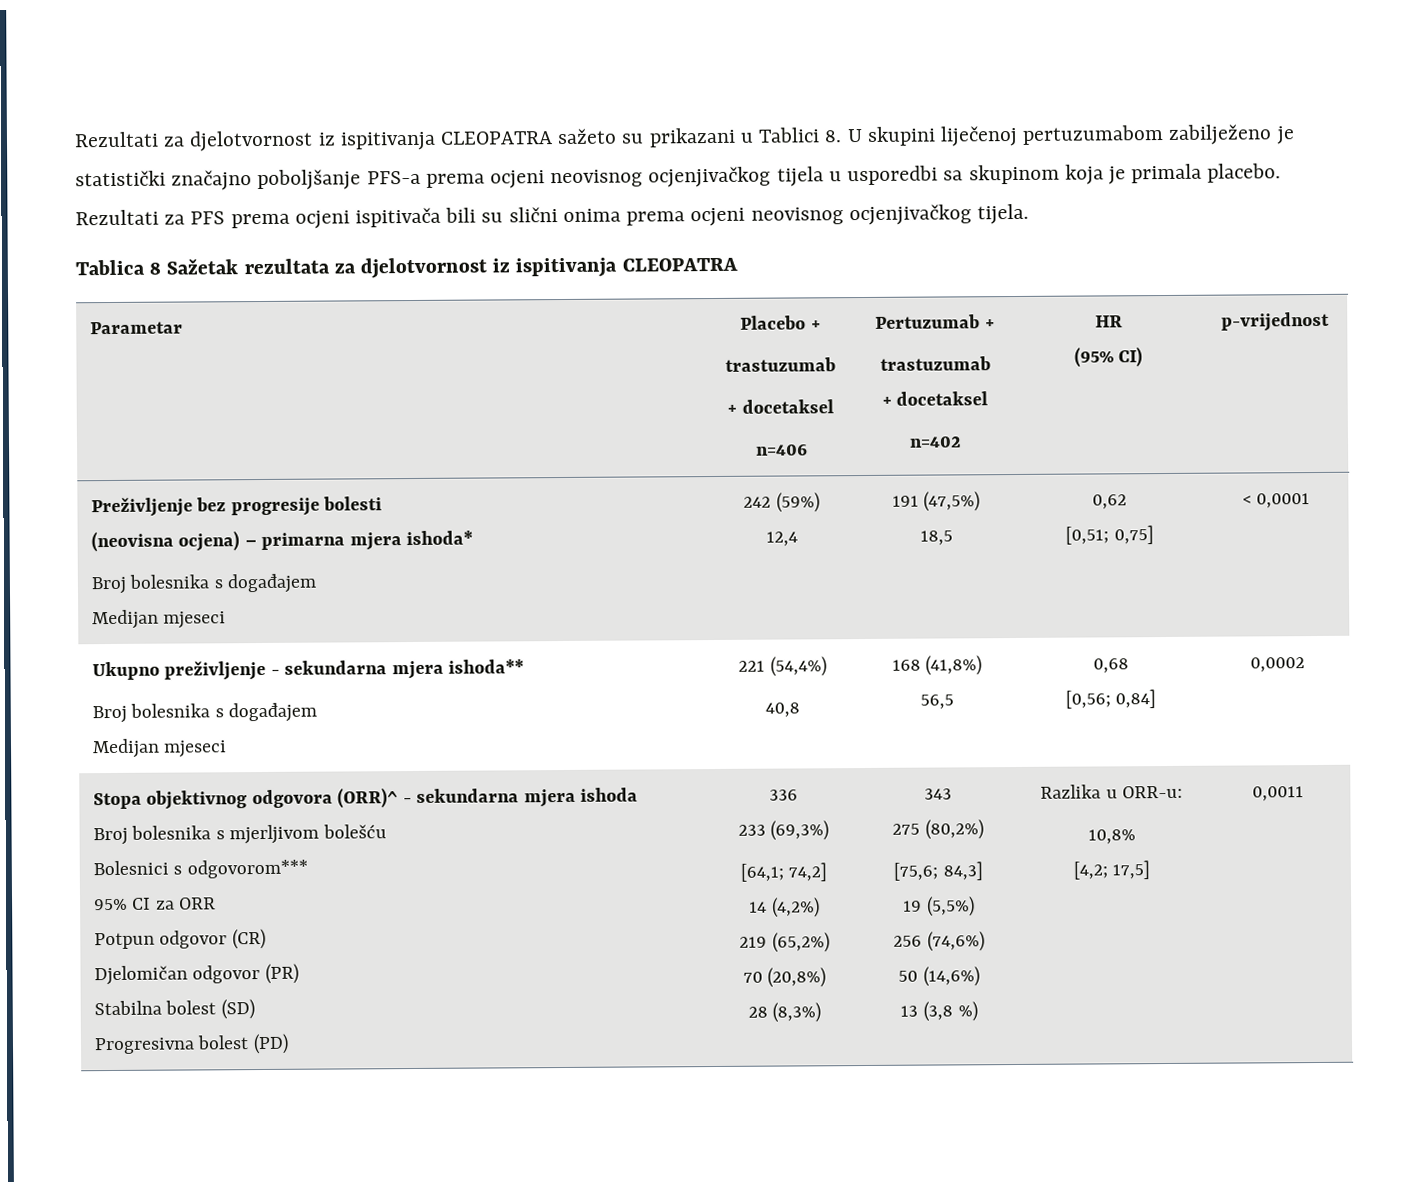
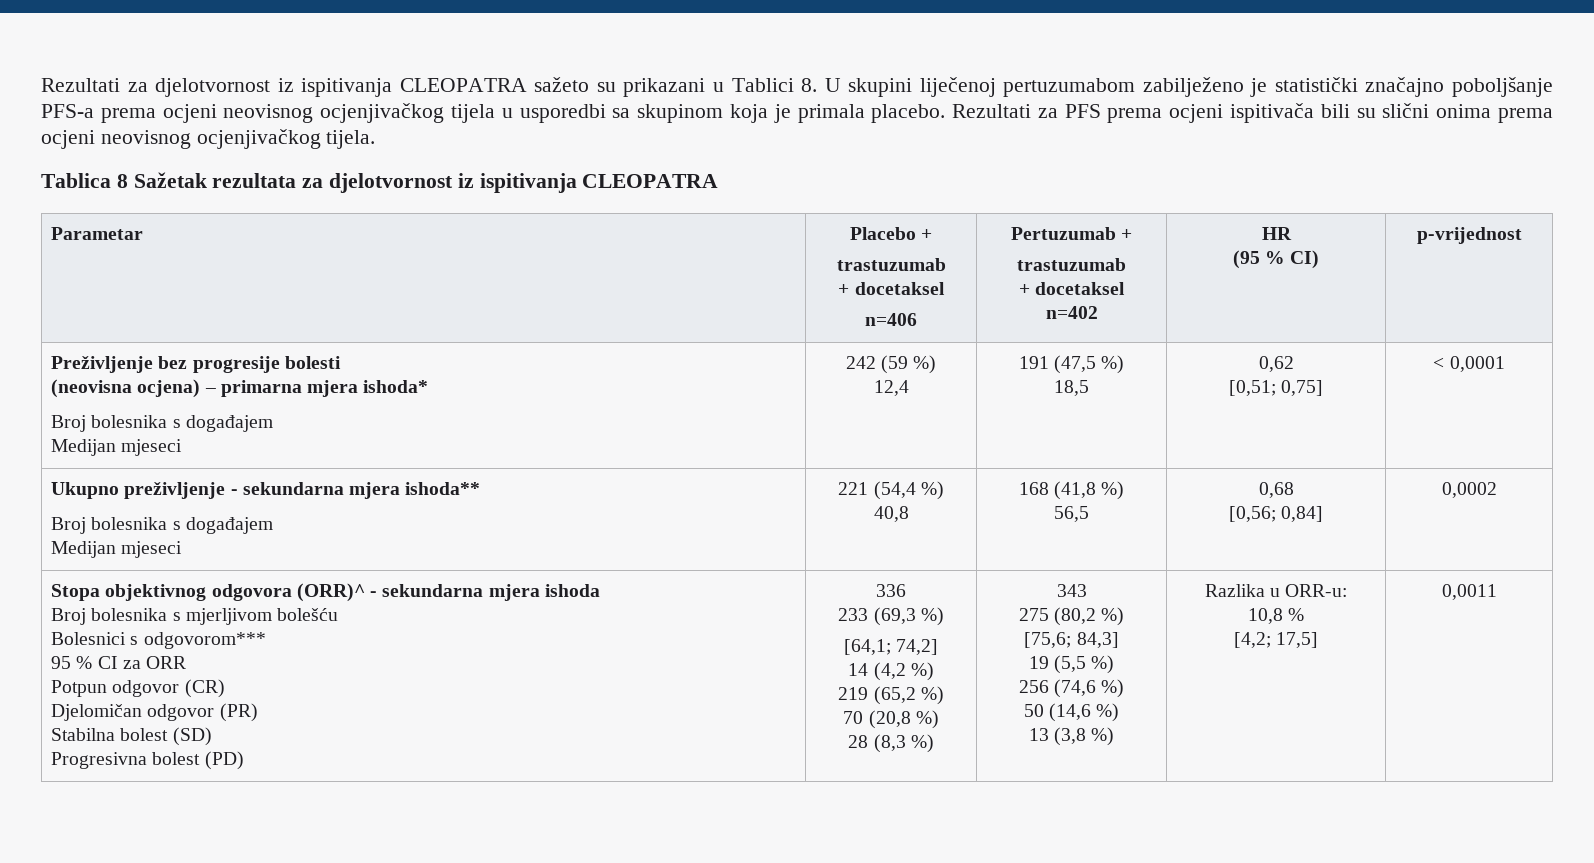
[1073,347,1114,368] (95% -> [1232,250,1285,269] (95 %
[775,492,820,513] (59%) -> [881,355,937,374] (59 %)
[923,491,981,512] (47,5%) -> [1054,355,1125,374] (47,5 %)
[769,656,827,677] (54,4%) -> [873,481,944,500] (54,4 %)
[925,655,983,676] (41,8%) -> [1054,481,1125,500] (41,8 %)
[93,898,128,911] 95% -> [51,656,93,669] 95 %
[770,820,830,841] (69,3%) -> [873,607,944,626] (69,3 %)
[771,897,820,918] (4,2%) -> [873,662,934,681] (4,2 %)
[771,932,830,953] (65,2%) -> [873,686,944,705] (65,2 %)
[767,967,827,988] (20,8%) -> [868,710,939,729] (20,8 %)
[772,1002,822,1023] (8,3%) -> [873,734,934,753] (8,3 %)
[924,819,984,840] (80,2%) -> [1054,607,1125,626] (80,2 %)
[926,896,975,917] (5,5%) -> [1054,655,1115,674] (5,5 %)
[926,931,985,952] (74,6%) -> [1054,679,1125,698] (74,6 %)
[922,966,980,987] (14,6%) -> [1049,703,1120,722] (14,6 %)
[1087,829,1136,845] 10,8% -> [1247,608,1305,624] 10,8 %

